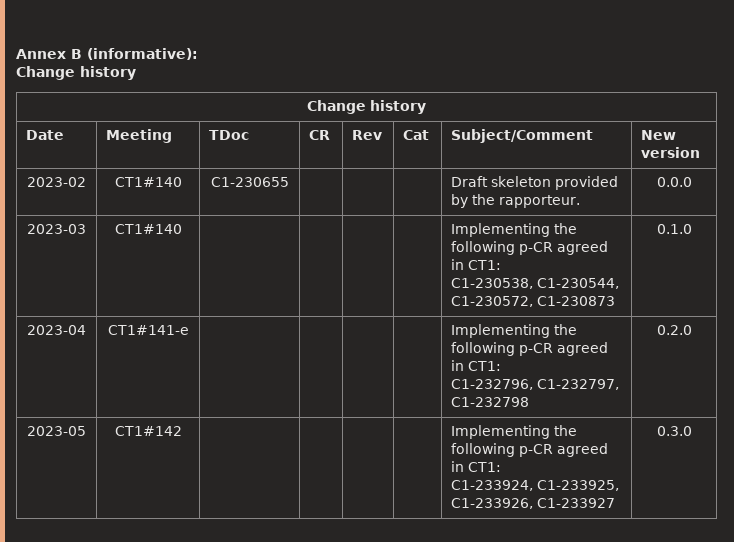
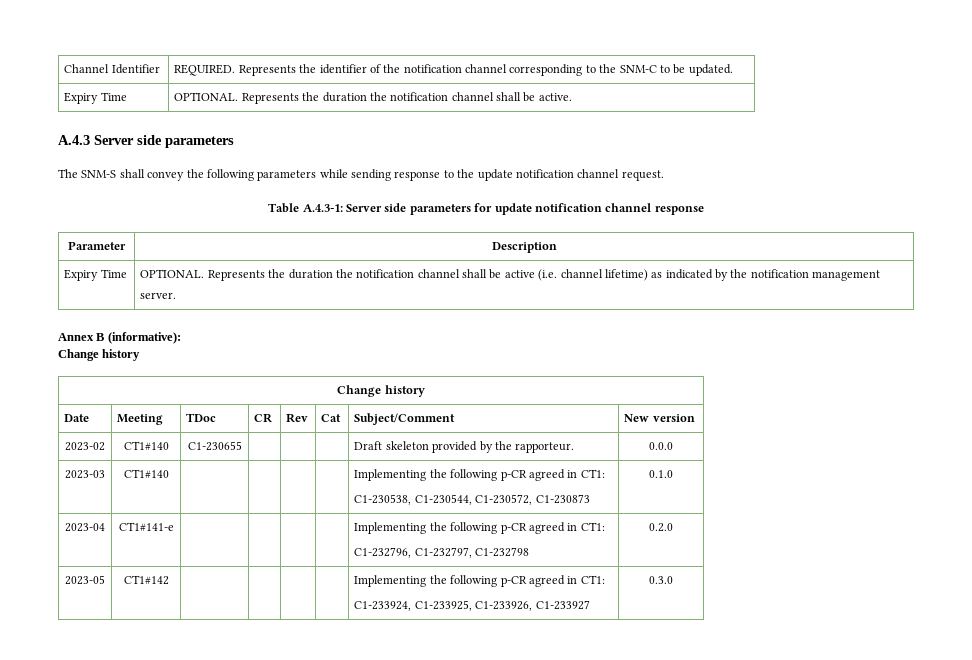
(16, 54) none -> [64,64,160,74] [174,64,733,76] [64,92,127,104] [174,92,572,104] [58,135,234,148] [58,169,664,181] [268,203,704,215] [68,241,126,250] [491,242,557,253] [64,269,127,281] [140,269,881,281] [140,292,177,299] Channel Identifier | REQUIRED. Represents the identifier of the notification channel corresponding to the SNM-C to be updated. // Expiry Time | OPTIONAL. Represents the duration the notification channel shall be active. // A.4.3 Server side parameters // The SNM-S shall convey the following parameters while sending response to the update notification channel request. // Table A.4.3-1: Server side parameters for update notification channel response // Parameter | Description // Expiry Time | OPTIONAL. Represents the duration the notification channel shall be active (i.e. channel lifetime) as indicated by the notification management server. //

